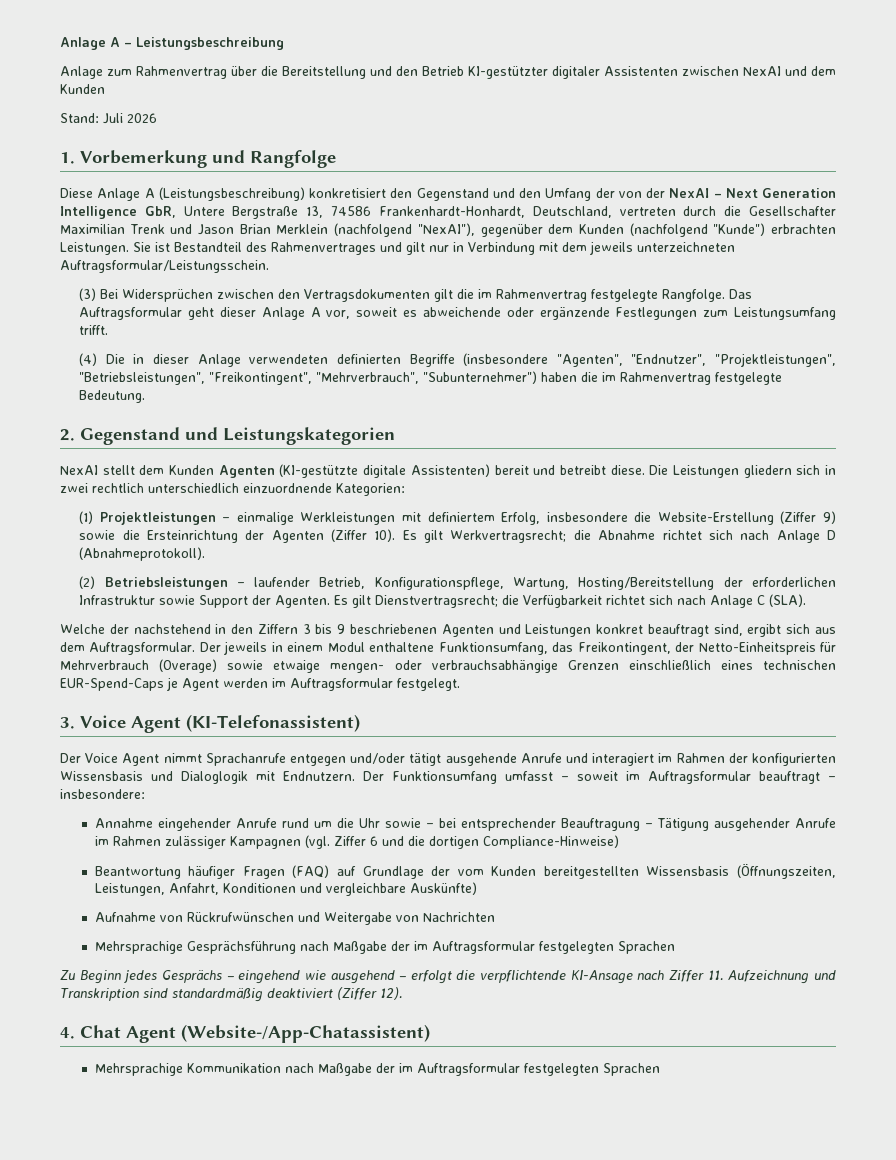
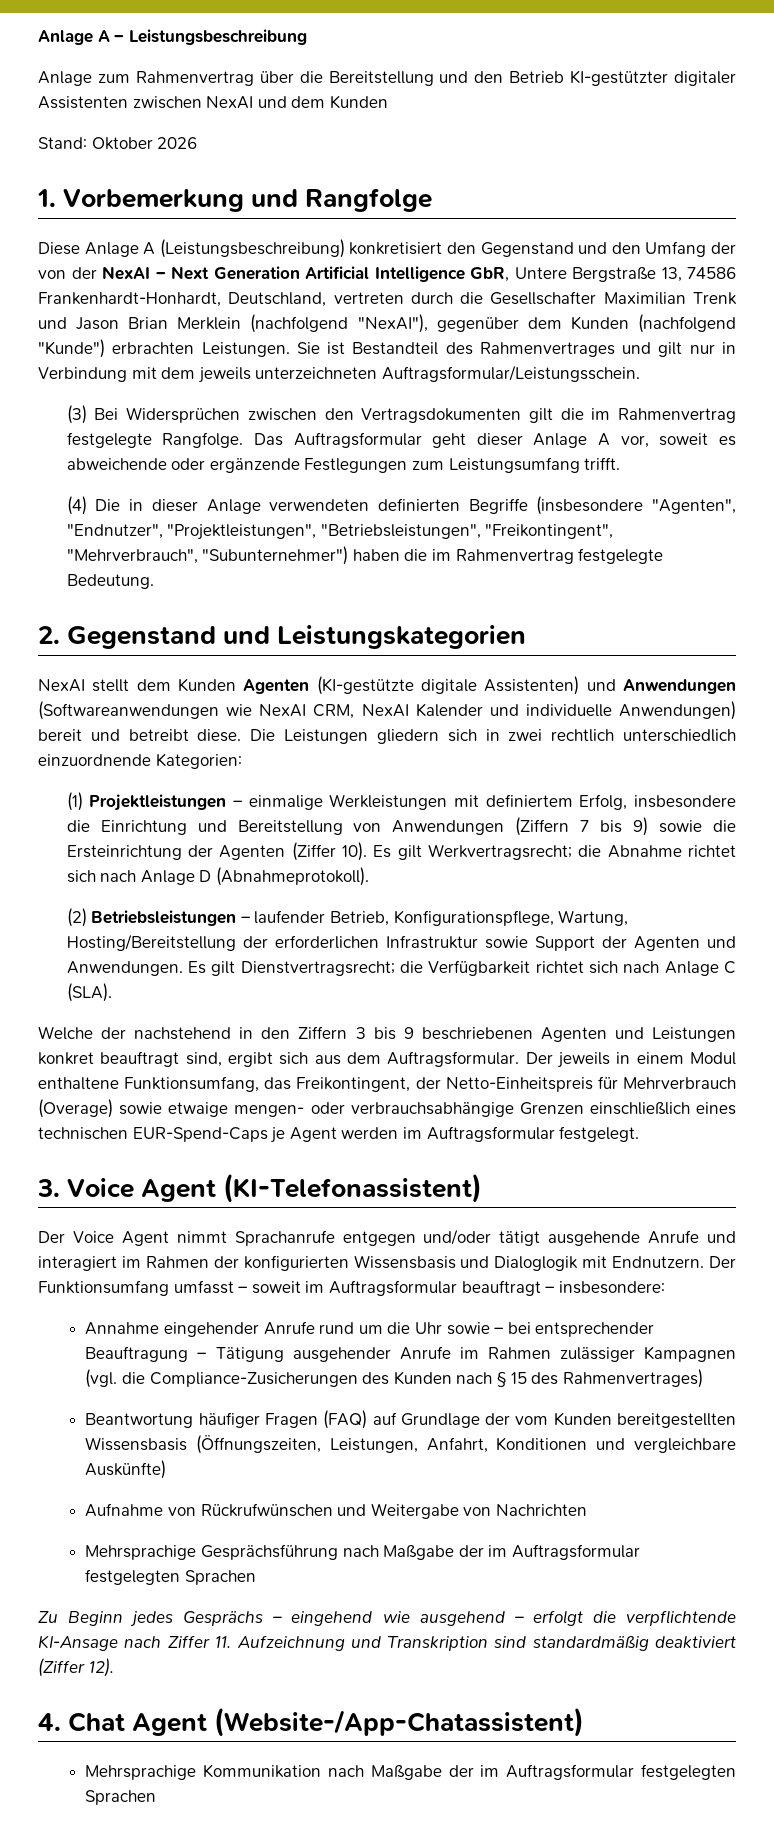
[103,113,123,124] Juli -> [91,137,153,150] Oktober
(836, 193) none -> [305,266,369,279] Artificial
(490, 470) none -> [586,679,736,694] [38,701,736,720] und Anwendungen (Softwareanwendungen wie NexAI CRM, NexAI Kalender und individuelle Anwendungen)
[657,511,817,525] Website-Erstellung (Ziffer -> [100,817,623,836] Einrichtung und Bereitstellung von Anwendungen (Ziffern 7 bis
[275,595,331,608] Agenten. -> [633,936,736,951] [66,961,183,976] Agenten und Anwendungen.
[333,835,619,849] Ziffer 6 und die dortigen Compliance-Hinweise) -> [121,1369,703,1388] die Compliance-Zusicherungen des Kunden nach § 15 des Rahmenvertrages)

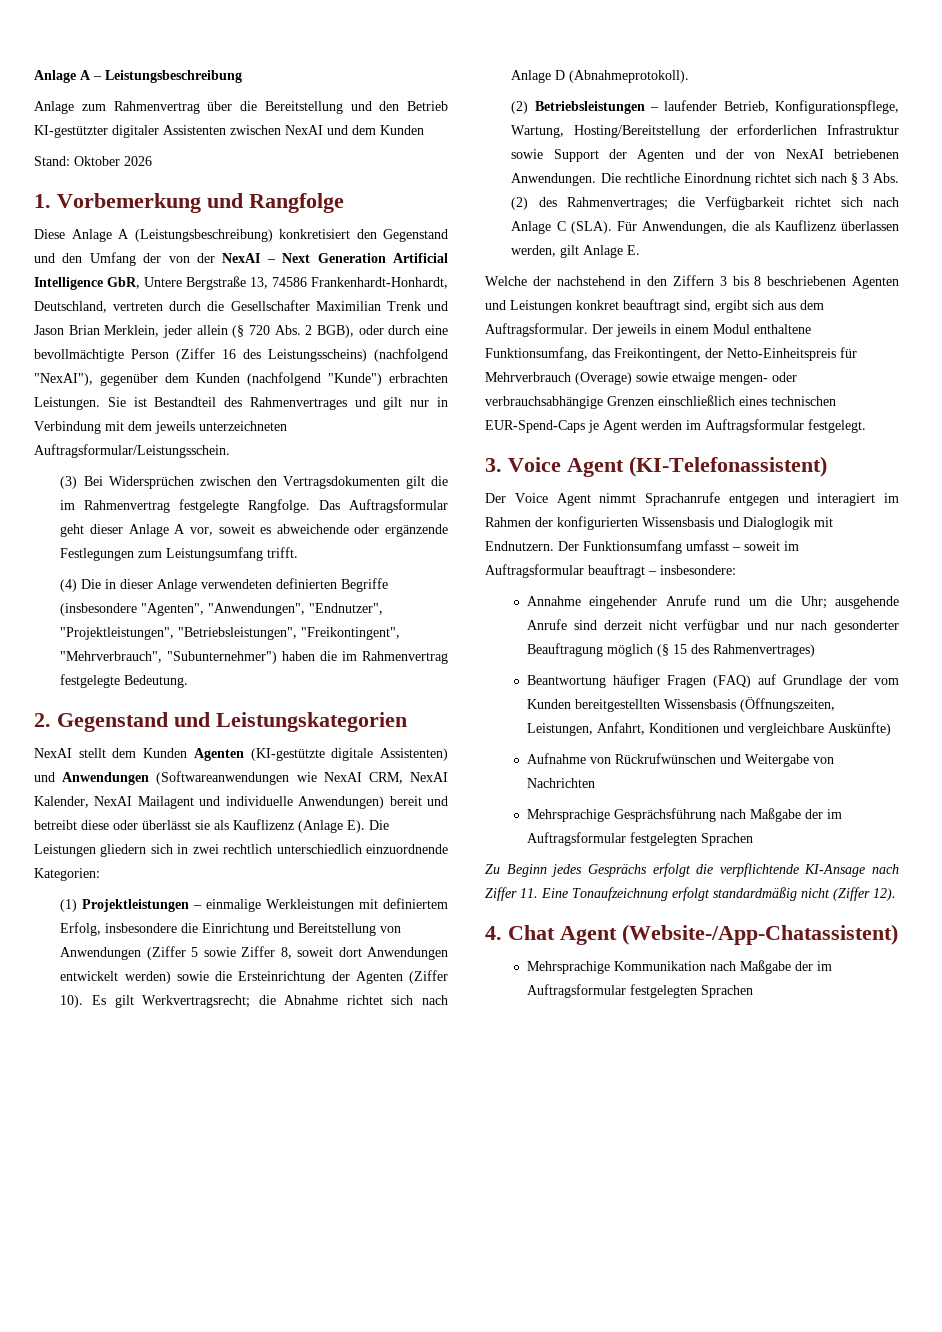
[177,317,242,330] Merklein -> [104,325,449,338] [34,348,367,362] Merklein, jeder allein (§ 720 Abs. 2 BGB), oder durch eine bevollmächtigte Person (Ziffer 16 des Leistungsscheins)
(736, 506) none -> [208,603,306,616] "Anwendungen",
[415,703,483,717] Kalender -> [34,796,194,809] Kalender, NexAI Mailagent
[197,729,242,742] diese. -> [81,819,365,833] diese oder überlässt sie als Kauflizenz (Anlage E).
[515,817,649,836] (Ziffern 7 bis 9) -> [146,946,448,960] [60,971,171,984] (Ziffer 5 sowie Ziffer 8, soweit dort Anwendungen entwickelt werden)
[66,961,395,976] Anwendungen. Es gilt Dienstvertragsrecht; -> [726,149,899,159] [511,173,899,186] [511,197,668,210] der von NexAI betriebenen Anwendungen. Die rechtliche Einordnung richtet sich nach § 3 Abs. (2) des Rahmenvertrages;
(112, 992) none -> [617,220,899,234] [511,245,641,258] Für Anwendungen, die als Kauflizenz überlassen werden, gilt Anlage E.
[403,1027,414,1039] 9 -> [754,276,762,286] 8
[423,1229,700,1246] und/oder tätigt ausgehende Anrufe -> (779, 500) none
[414,1322,655,1337] [85,1346,736,1362] [85,1369,506,1388] Uhr sowie – bei entsprechender Beauftragung – Tätigung ausgehender Anrufe im Rahmen zulässiger Kampagnen (vgl. die Compliance-Zusicherungen des Kunden nach § -> [800,596,899,609] [526,619,899,633] [526,643,669,657] Uhr; ausgehende Anrufe sind derzeit nicht verfügbar und nur nach gesonderter Beauftragung möglich (§
[273,1611,524,1626] – eingehend wie ausgehend – -> (647, 870) none
[236,1635,736,1651] Aufzeichnung und Transkription sind standardmäßig deaktiviert -> [541,887,830,901] Eine Tonaufzeichnung erfolgt standardmäßig nicht

